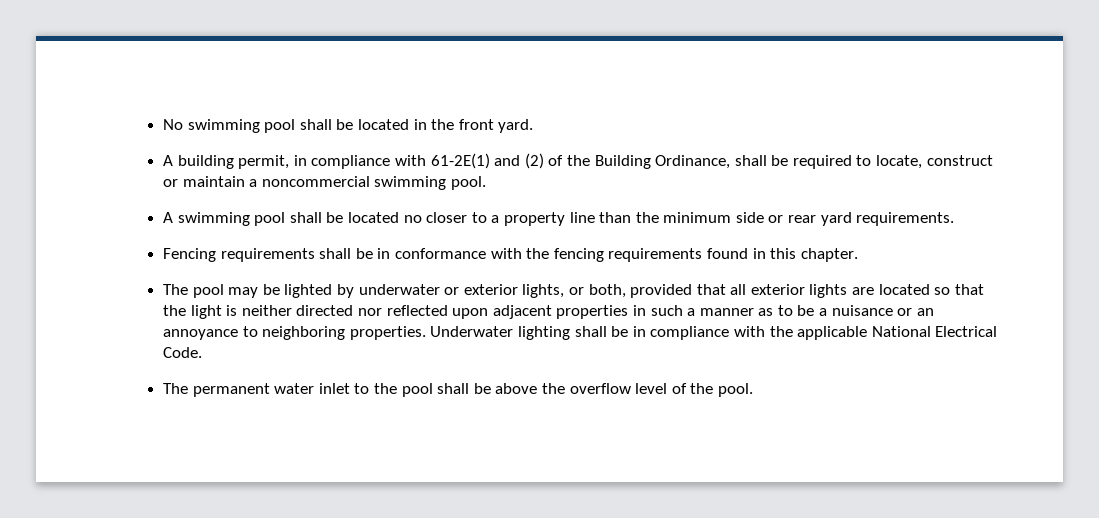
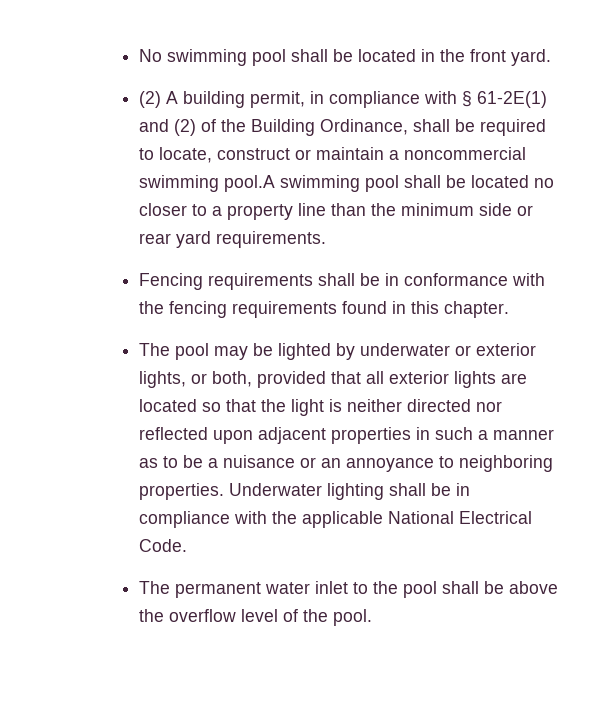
(534, 126) none -> [138,91,161,108] (2)
(426, 160) none -> [461,91,472,107] §
[450,176,486,190] [163,212,174,223] pool. // A -> [223,175,275,192] pool.A

